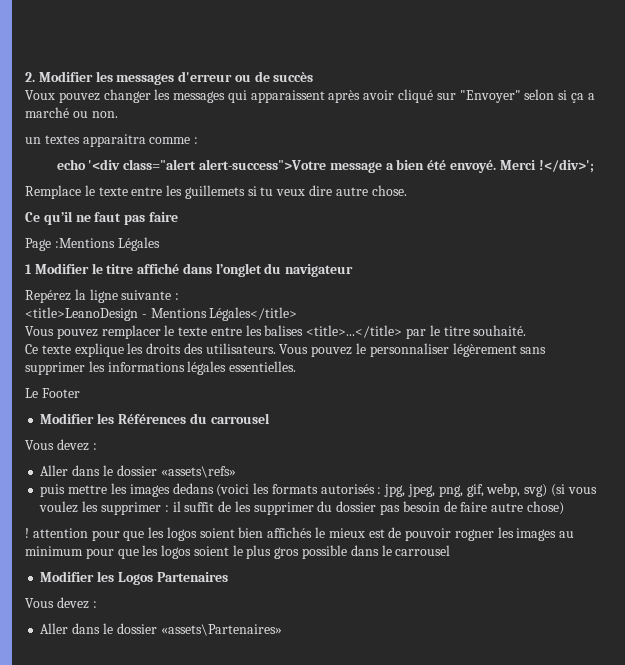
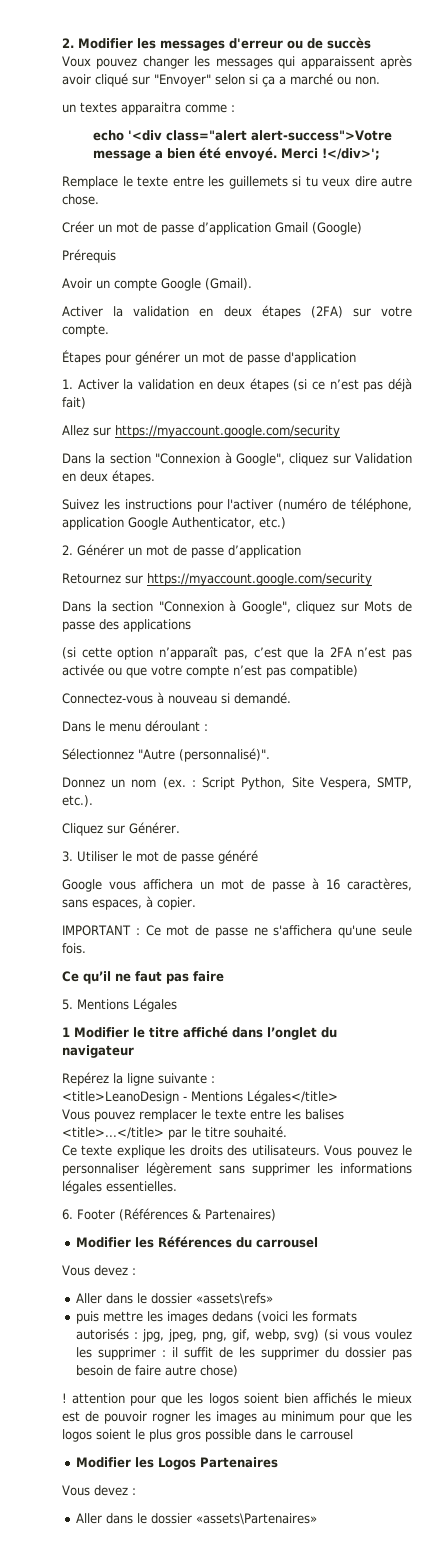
(407, 190) none -> [62,221,362,235] [62,249,116,263] [62,278,252,291] [62,305,412,319] [62,324,109,337] [62,350,356,365] [62,378,412,392] [62,397,86,409] [62,425,340,438] [62,452,413,466] [62,470,155,484] [62,498,412,512] [62,517,286,530] [62,544,301,558] [62,573,372,586] [62,600,412,614] [62,619,191,632] [62,646,413,660] [62,664,358,678] [62,692,291,704] [62,720,208,732] [62,748,270,762] [62,777,412,790] [62,795,93,807] [62,822,180,836] [62,850,258,864] [62,878,412,892] [62,896,196,910] [62,925,412,938] [62,943,86,954] // Créer un mot de passe d’application Gmail (Google) // Prérequis // Avoir un compte Google (Gmail). // Activer la validation en deux étapes (2FA) sur votre compte. // Étapes pour générer un mot de passe d'application // 1. Activer la validation en deux étapes (si ce n’est pas déjà fait) // Allez sur https://myaccount.google.com/security // Dans la section "Connexion à Google", cliquez sur Validation en deux étapes. // Suivez les instructions pour l'activer (numéro de téléphone, application Google Authenticator, etc.) // 2. Générer un mot de passe d’application // Retournez sur https://myaccount.google.com/security // Dans la section "Connexion à Google", cliquez sur Mots de passe des applications // (si cette option n’apparaît pas, c’est que la 2FA n’est pas activée ou que votre compte n’est pas compatible) // Connectez-vous à nouveau si demandé. // Dans le menu déroulant : // Sélectionnez "Autre (personnalisé)". // Donnez un nom (ex. : Script Python, Site Vespera, SMTP, etc.). // Cliquez sur Générer. // 3. Utiliser le mot de passe généré // Google vous affichera un mot de passe à 16 caractères, sans espaces, à copier. // IMPORTANT : Ce mot de passe ne s'affichera qu'une seule fois.
[25,238,115,251] Page :Mentions -> [62,999,129,1010] 5. Mentions
[25,388,38,398] Le -> [62,1209,73,1220] 6.
(80, 393) none -> [119,1208,276,1221] (Références & Partenaires)

